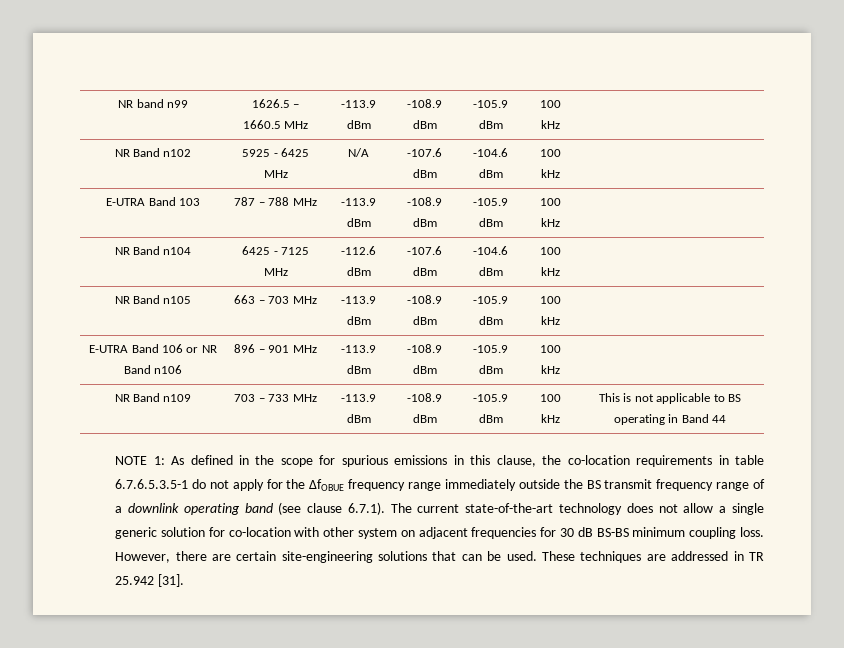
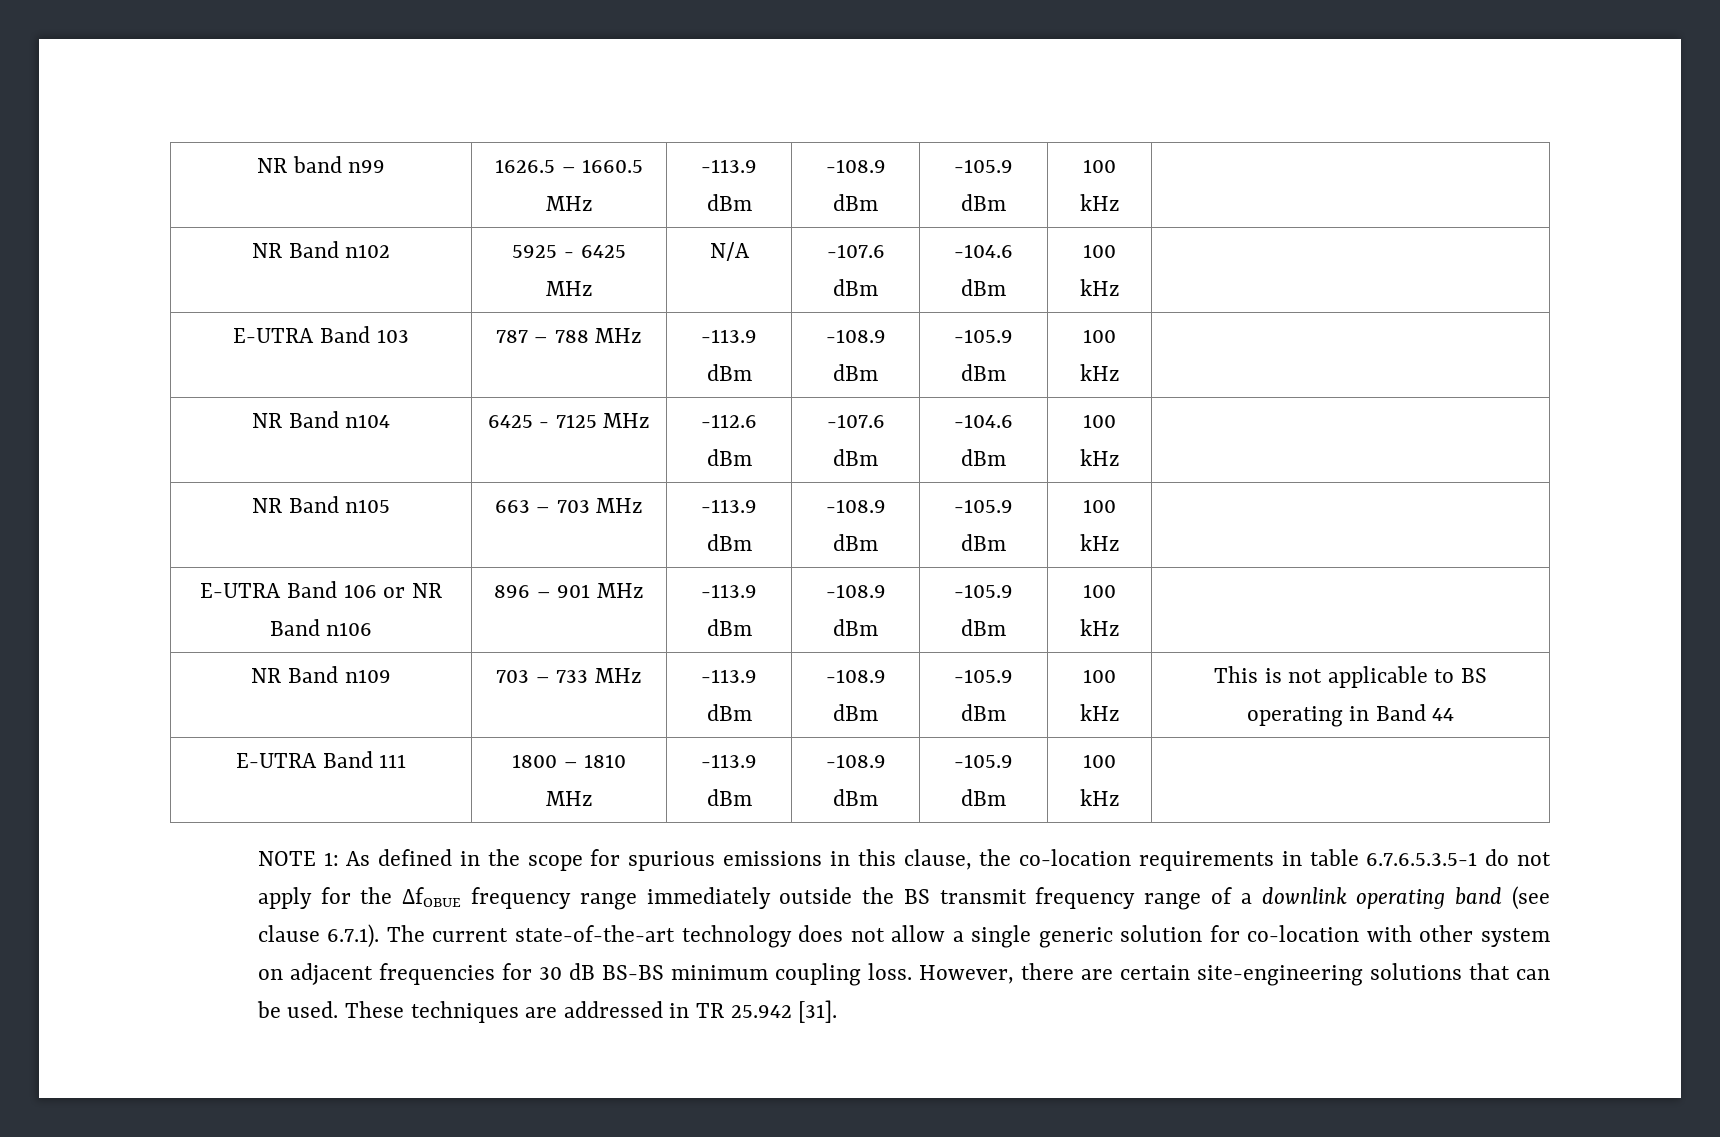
(727, 419) none -> [235,751,407,768] [511,754,627,768] [545,791,593,806] [701,754,757,768] [706,789,752,806] [825,754,886,768] [833,789,878,806] [954,754,1013,768] [961,789,1006,806] [1083,754,1116,768] [1079,789,1120,806] // E-UTRA Band 111 | 1800 – 1810 MHz | -113.9 dBm | -108.9 dBm | -105.9 dBm | 100 kHz |

